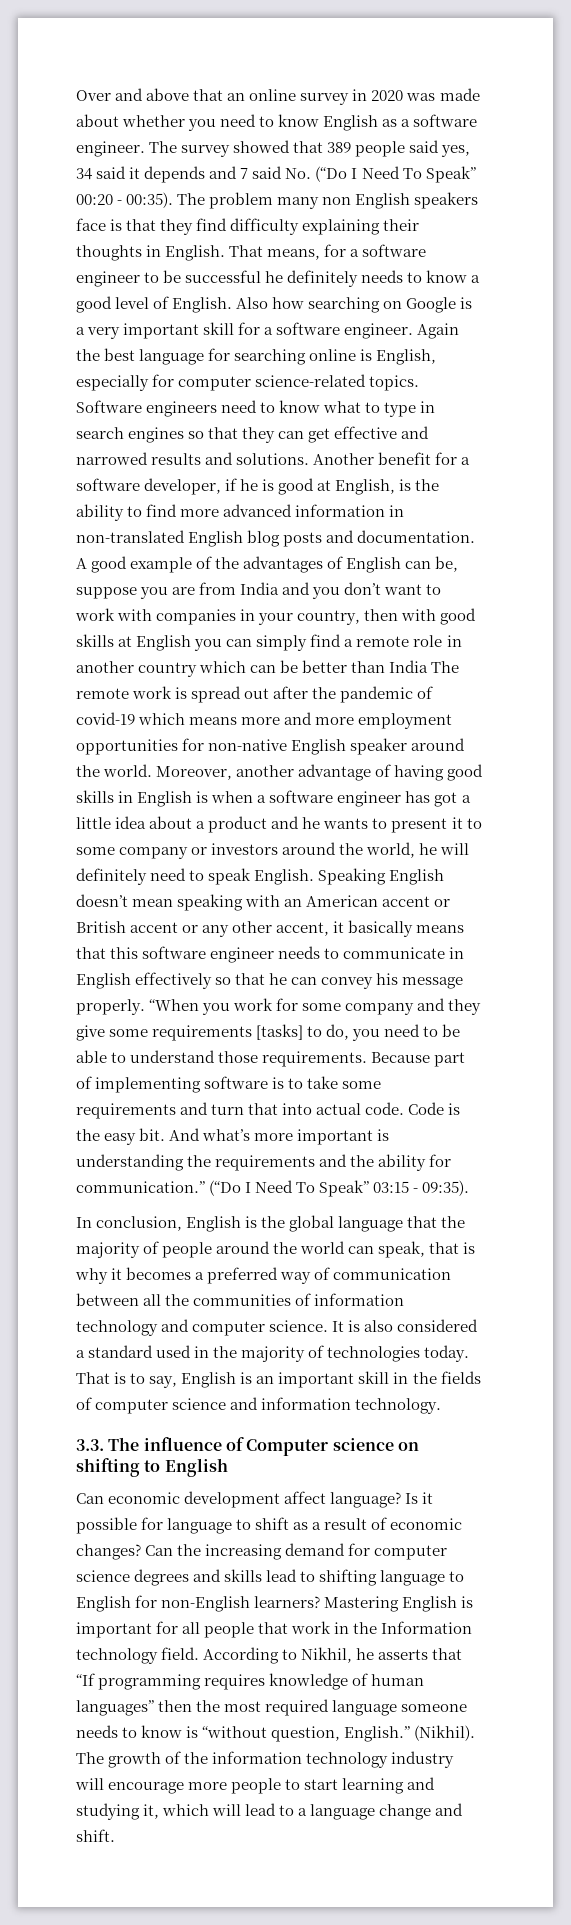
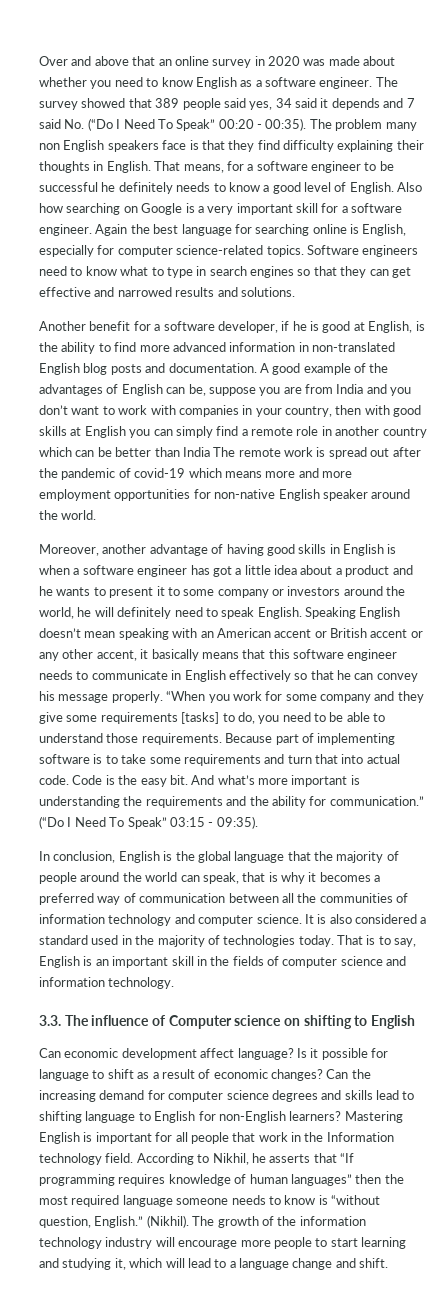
(310, 459) none -> (295, 292) //
(153, 770) none -> (97, 515) //

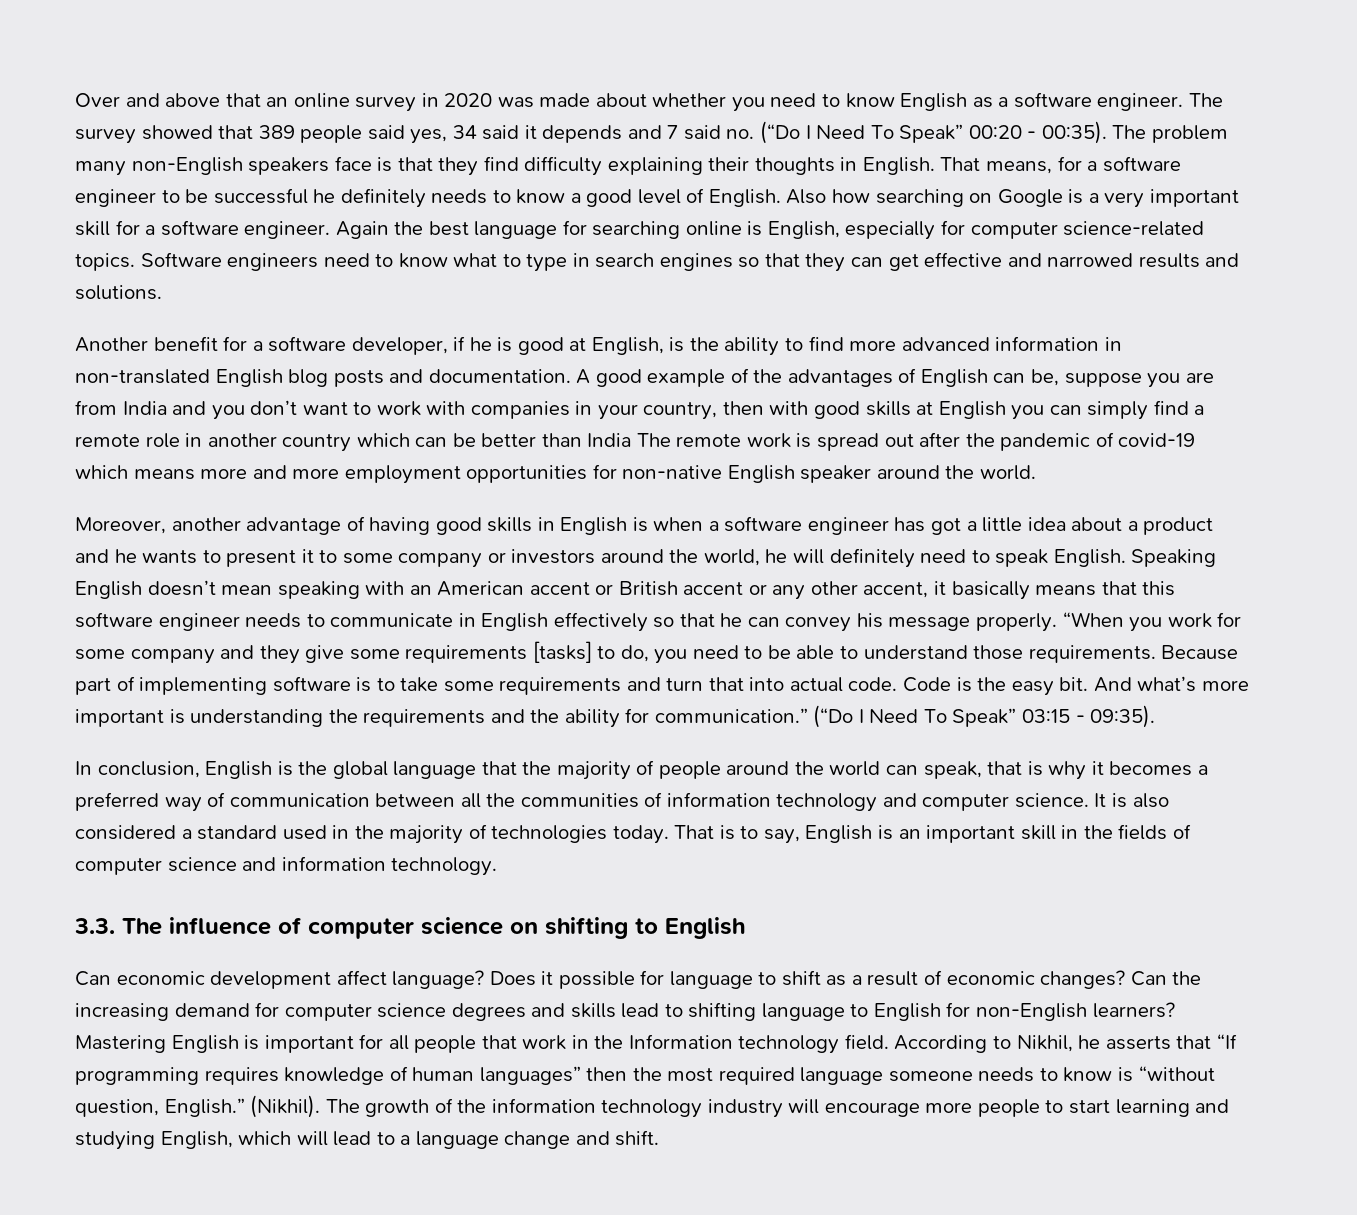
[64,119,85,129] No. -> [726,129,755,139] no.
[39,140,105,152] non English -> [131,157,243,175] non-English
[168,1015,232,1029] Computer -> [308,918,414,939] computer
[296,1048,307,1058] Is -> [489,971,536,986] Does
[114,1258,126,1270] it, -> [160,1131,233,1149] English,

